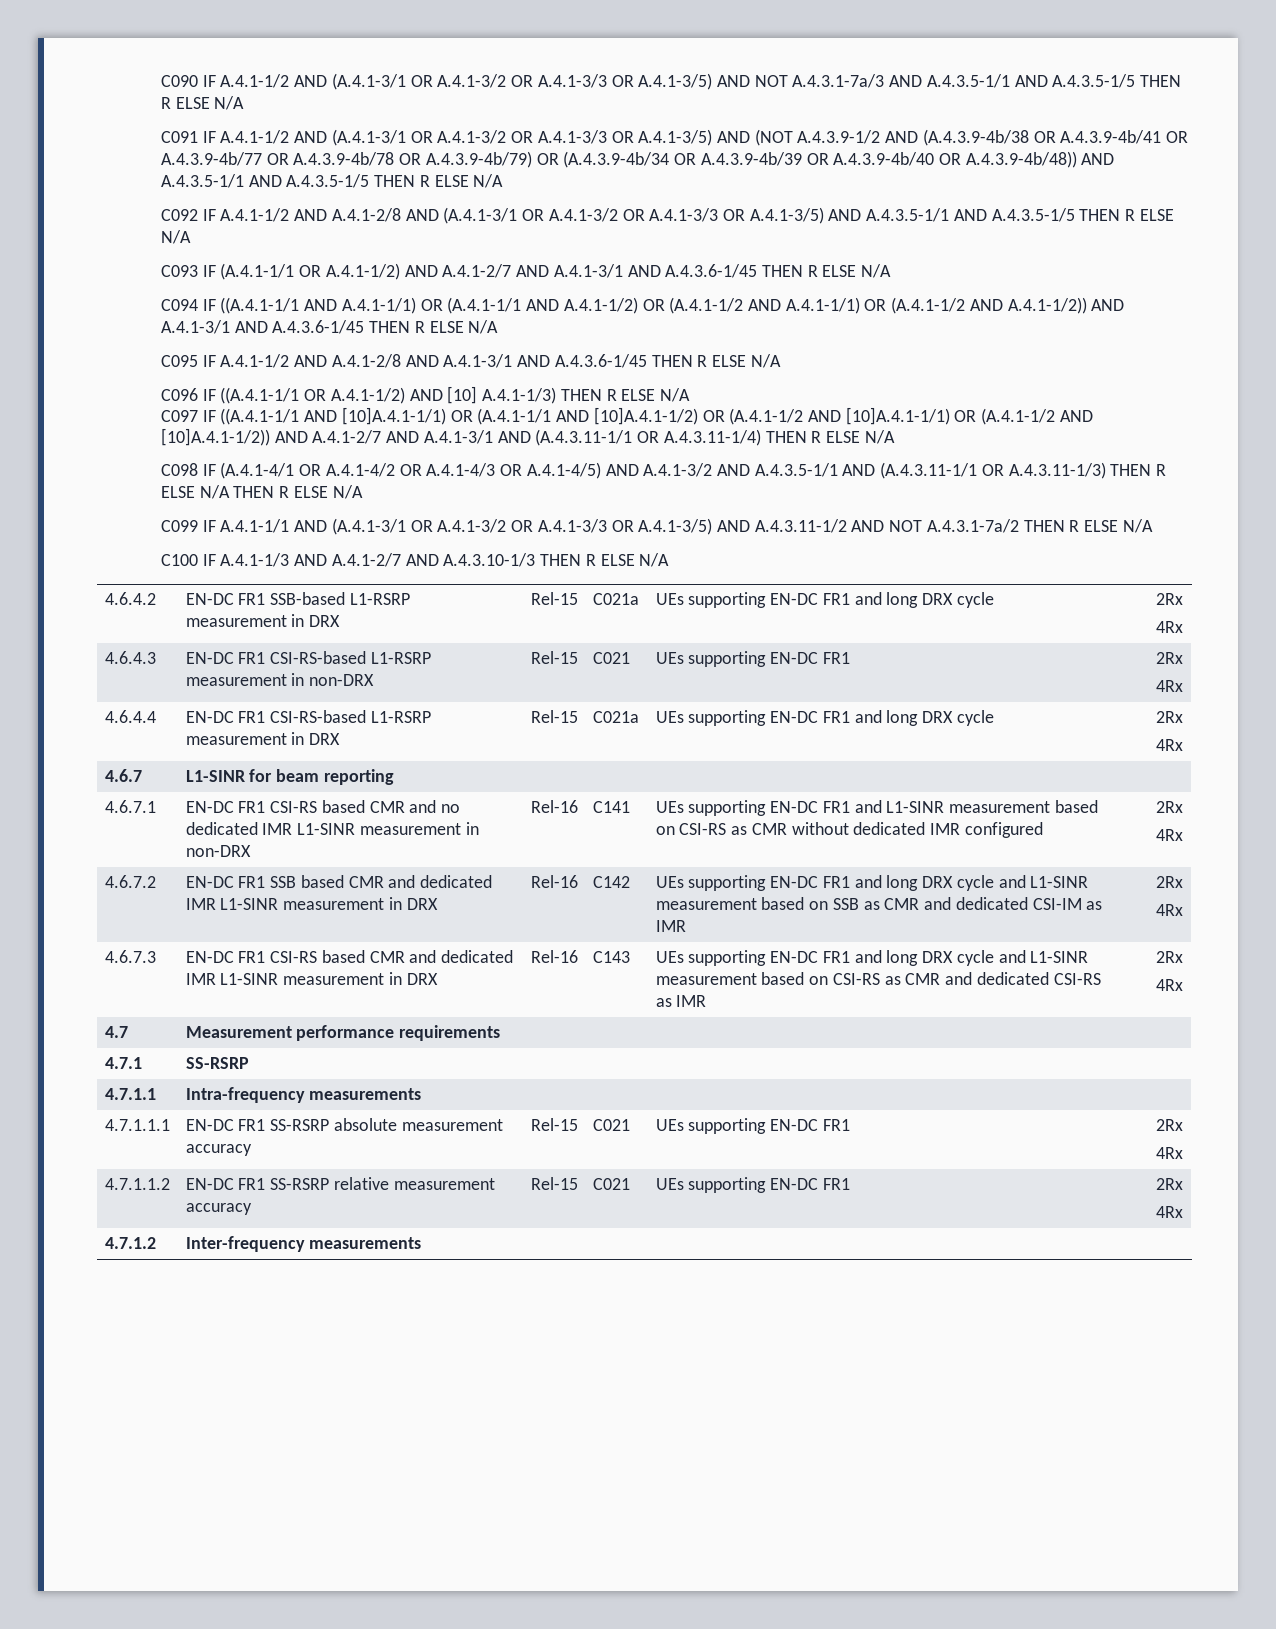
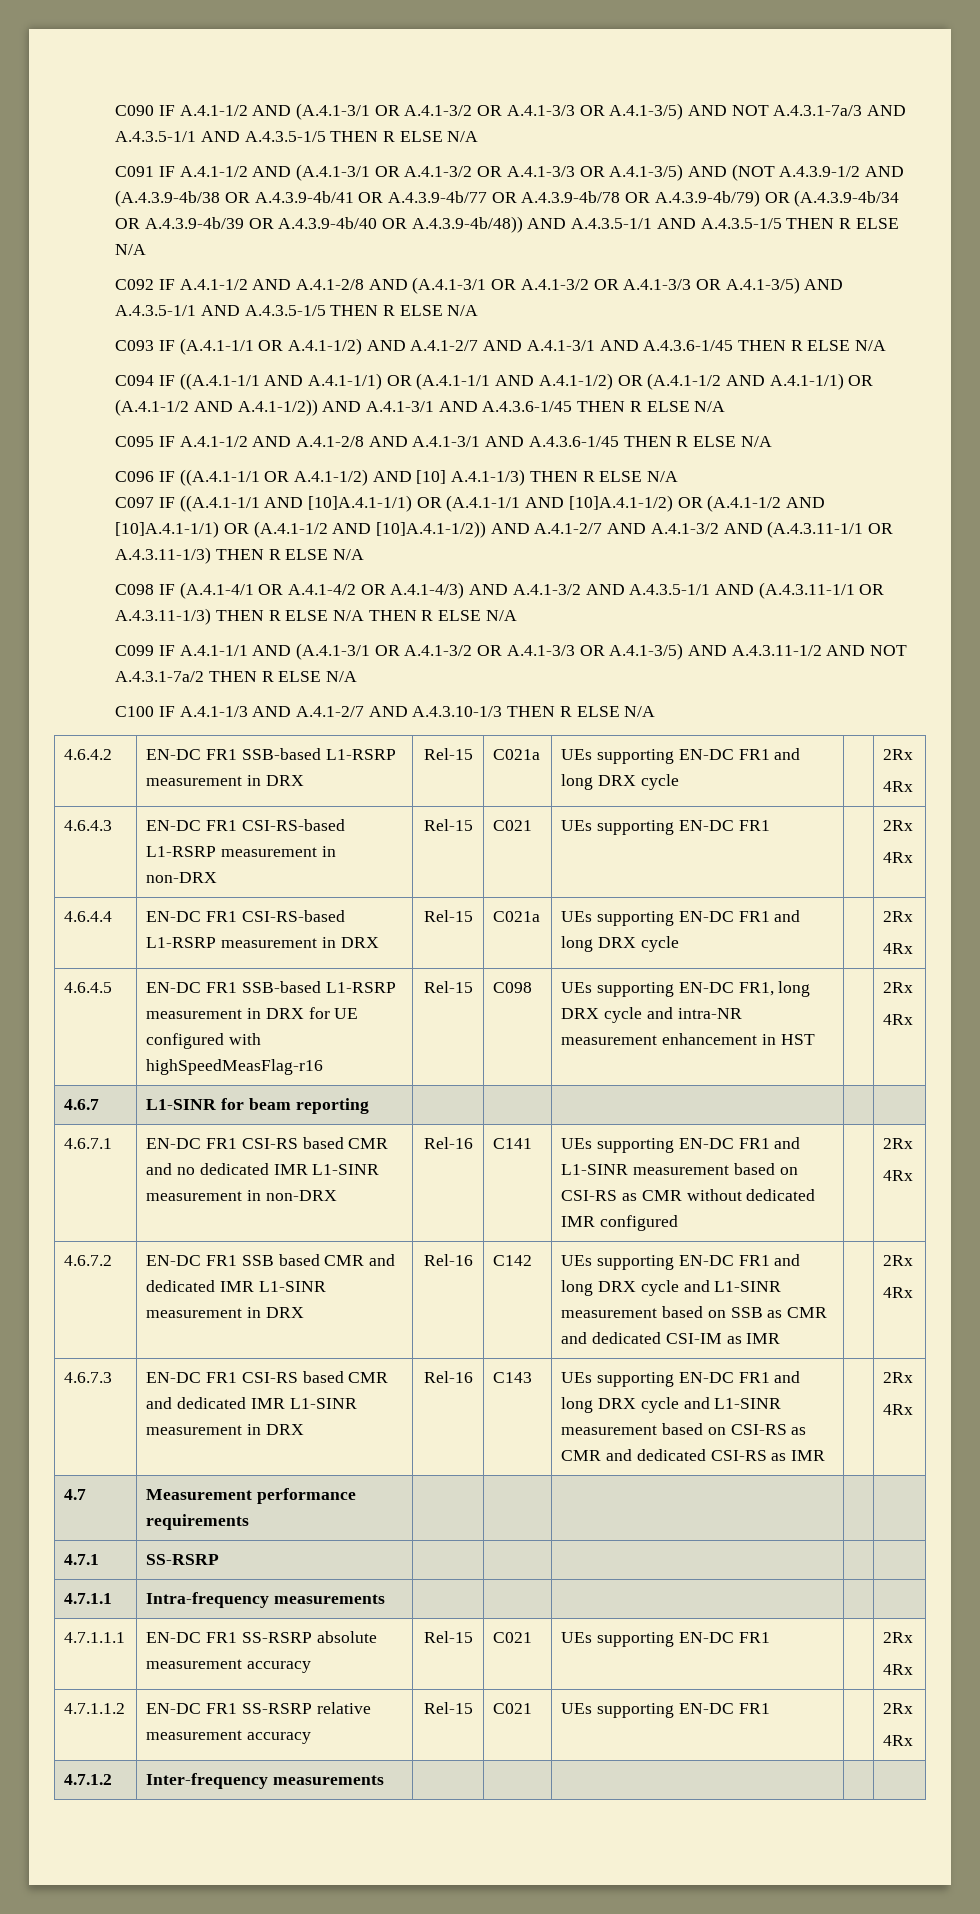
[423,429,761,446] A.4.1-3/1 AND (A.4.3.11-1/1 OR A.4.3.11-1/4) -> [650,521,894,538] [115,547,212,564] A.4.1-3/2 AND (A.4.3.11-1/1 OR A.4.3.11-1/3)
[426,462,601,479] A.4.1-4/3 OR A.4.1-4/5) -> [390,582,465,599] A.4.1-4/3)
(1183, 745) none -> [64,982,113,993] [146,981,396,993] [146,1007,359,1019] [146,1033,262,1049] [146,1059,324,1075] [423,981,473,993] [493,982,533,993] [561,981,811,997] [561,1007,742,1023] [561,1033,815,1045] [883,982,914,993] [883,1014,914,1025] // 4.6.4.5 | EN-DC FR1 SSB-based L1-RSRP measurement in DRX for UE configured with highSpeedMeasFlag-r16 | Rel-15 | C098 | UEs supporting EN-DC FR1, long DRX cycle and intra-NR measurement enhancement in HST | | 2Rx // 4Rx

